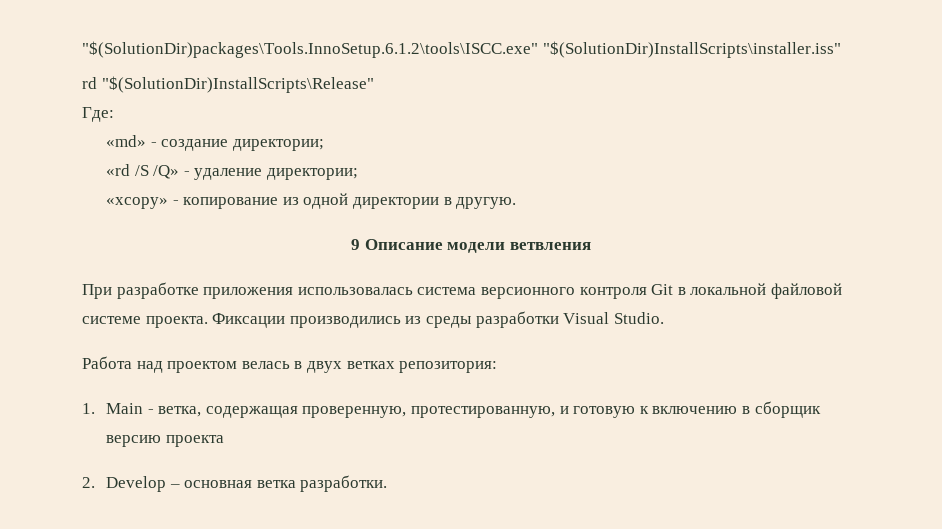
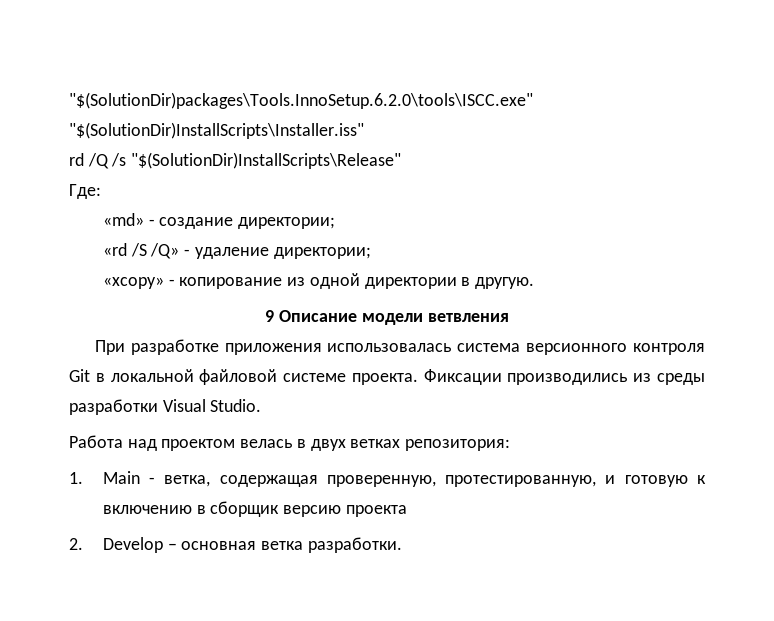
[82,41,841,58] "$(SolutionDir)packages\Tools.InnoSetup.6.1.2\tools\ISCC.exe" "$(SolutionDir)InstallScripts\installer.iss" -> [69,92,533,109] [69,122,364,139] "$(SolutionDir)packages\Tools.InnoSetup.6.2.0\tools\ISCC.exe" "$(SolutionDir)InstallScripts\Installer.iss"
(97, 83) none -> [87,153,127,169] /Q /s

